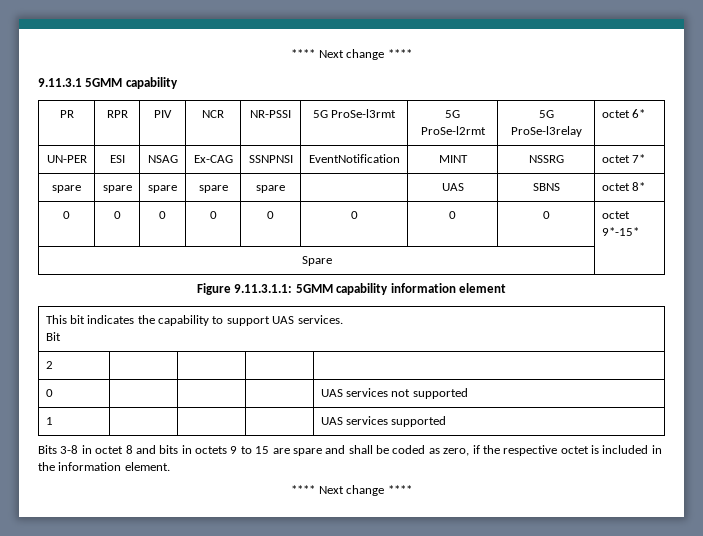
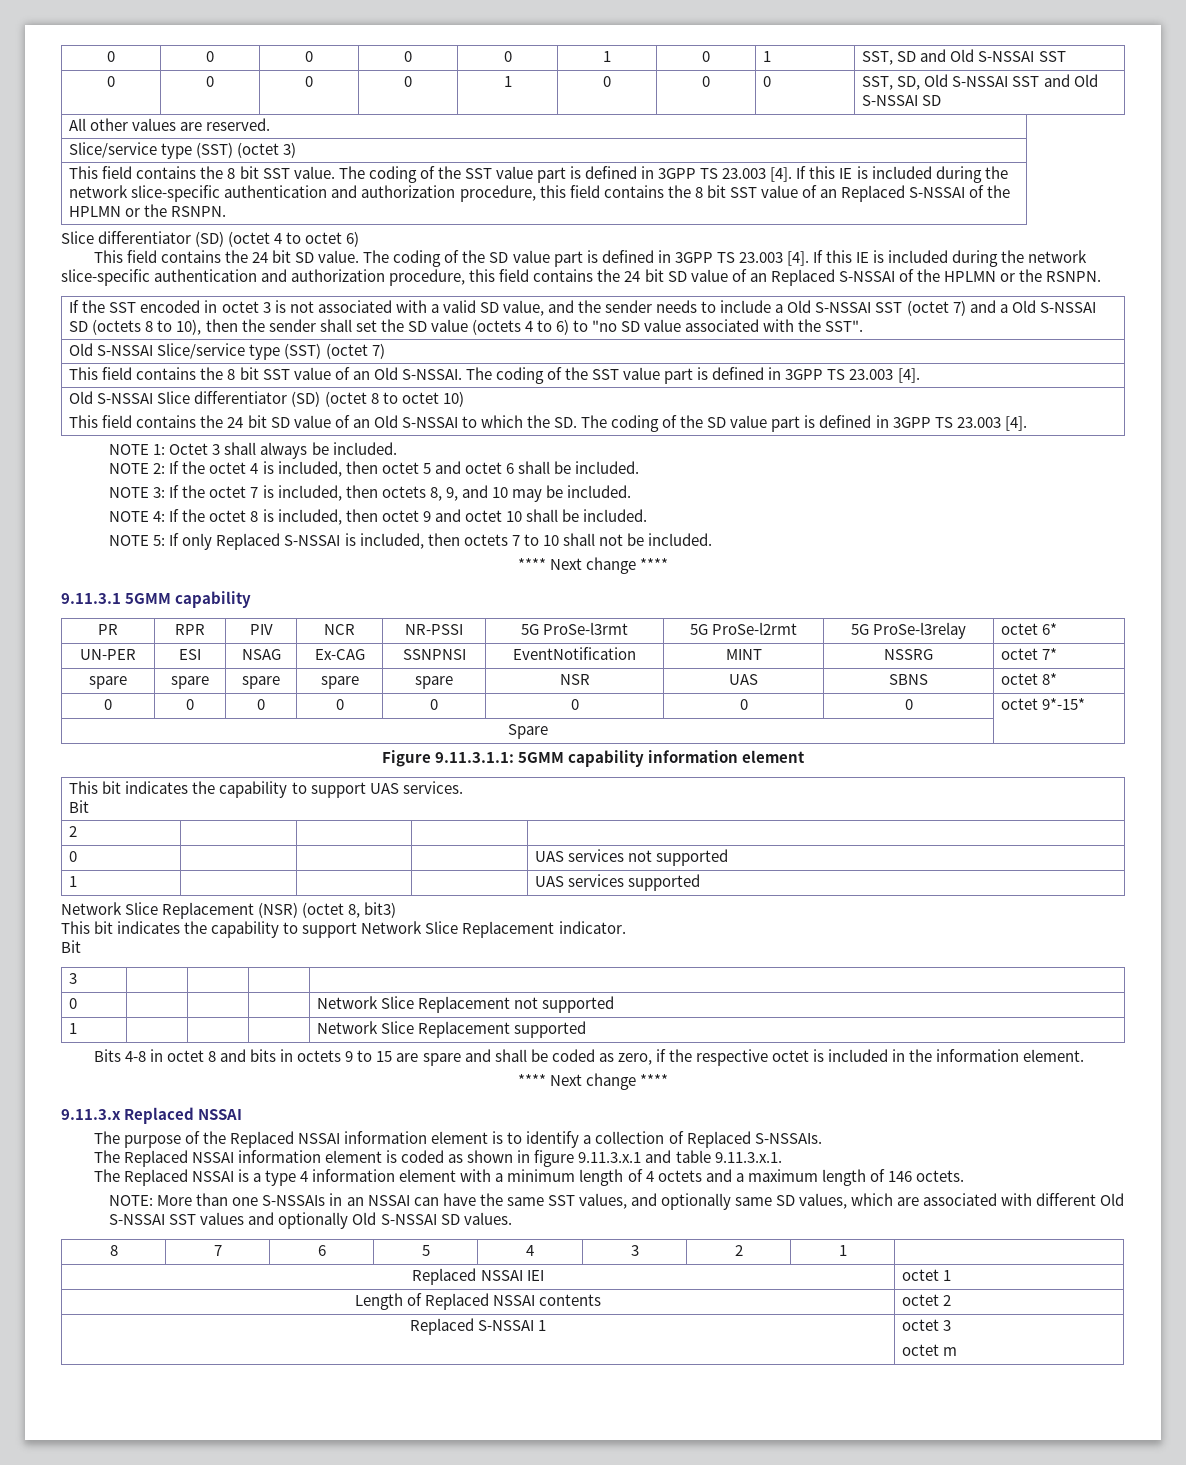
(291, 53) none -> [107,51,115,62] [206,51,214,62] [305,51,313,62] [404,51,412,62] [503,51,512,62] [603,51,611,62] [702,51,710,62] [763,51,772,62] [862,49,1066,65] [107,76,115,87] [206,76,214,87] [305,76,313,87] [404,76,412,87] [503,76,512,87] [603,76,611,87] [702,76,710,87] [763,76,772,87] [862,74,1098,90] [862,95,942,106] [69,118,271,131] [69,142,297,159] [69,166,1008,183] [69,185,1011,202] [69,204,227,217] [61,231,360,247] [93,250,1088,267] [61,269,1102,286] [69,300,1096,316] [69,319,864,335] [69,343,385,360] [69,367,920,384] [69,391,464,407] [69,415,1027,432] [109,442,397,459] [109,461,640,477] [109,485,632,502] [109,509,648,525] [109,533,713,550] 0 | 0 | 0 | 0 | 0 | 1 | 0 | 1 | SST, SD and Old S-NSSAI SST // 0 | 0 | 0 | 0 | 1 | 0 | 0 | 0 | SST, SD, Old S-NSSAI SST and Old S-NSSAI SD // All other values are reserved. // Slice/service type (SST) (octet 3) // This field contains the 8 bit SST value. The coding of the SST value part is defined in 3GPP TS 23.003 [4]. If this IE is included during the network slice-specific authentication and authorization procedure, this field contains the 8 bit SST value of an Replaced S-NSSAI of the HPLMN or the RSNPN. // Slice differentiator (SD) (octet 4 to octet 6) // This field contains the 24 bit SD value. The coding of the SD value part is defined in 3GPP TS 23.003 [4]. If this IE is included during the network slice-specific authentication and authorization procedure, this field contains the 24 bit SD value of an Replaced S-NSSAI of the HPLMN or the RSNPN. // If the SST encoded in octet 3 is not associated with a valid SD value, and the sender needs to include a Old S-NSSAI SST (octet 7) and a Old S-NSSAI SD (octets 8 to 10), then the sender shall set the SD value (octets 4 to 6) to "no SD value associated with the SST". // Old S-NSSAI Slice/service type (SST) (octet 7) // This field contains the 8 bit SST value of an Old S-NSSAI. The coding of the SST value part is defined in 3GPP TS 23.003 [4]. // Old S-NSSAI Slice differentiator (SD) (octet 8 to octet 10) // This field contains the 24 bit SD value of an Old S-NSSAI to which the SD. The coding of the SD value part is defined in 3GPP TS 23.003 [4]. // NOTE 1: Octet 3 shall always be included. // NOTE 2: If the octet 4 is included, then octet 5 and octet 6 shall be included. // NOTE 3: If the octet 7 is included, then octets 8, 9, and 10 may be included. // NOTE 4: If the octet 8 is included, then octet 9 and octet 10 shall be included. // NOTE 5: If only Replaced S-NSSAI is included, then octets 7 to 10 shall not be included. //
(285, 189) none -> [559,674,590,685] NSR
(447, 421) none -> [61,902,397,919] [61,921,626,938] [61,940,81,953] [69,973,78,984] [69,998,78,1009] [317,996,615,1013] [69,1023,78,1034] [317,1021,587,1038] // Network Slice Replacement (NSR) (octet 8, bit3) // This bit indicates the capability to support Network Slice Replacement indicator. // Bit // 3 | | | | // 0 | | | | Network Slice Replacement not supported // 1 | | | | Network Slice Replacement supported
[60,445,79,454] 3-8 -> [124,1051,146,1062] 4-8
(412, 489) none -> [61,1107,243,1124] [93,1131,822,1148] [93,1150,782,1167] [93,1169,964,1186] [109,1193,1125,1210] [109,1212,512,1229] [109,1245,118,1256] [213,1245,222,1256] [317,1245,326,1256] [421,1245,430,1256] [526,1245,534,1256] [630,1245,639,1256] [734,1245,743,1256] [838,1245,847,1256] [412,1268,544,1285] [902,1269,952,1281] [354,1293,602,1310] [902,1294,952,1306] [409,1318,547,1335] [902,1319,952,1331] [902,1344,958,1356] // 9.11.3.x Replaced NSSAI // The purpose of the Replaced NSSAI information element is to identify a collection of Replaced S-NSSAIs. // The Replaced NSSAI information element is coded as shown in figure 9.11.3.x.1 and table 9.11.3.x.1. // The Replaced NSSAI is a type 4 information element with a minimum length of 4 octets and a maximum length of 146 octets. // NOTE: More than one S-NSSAIs in an NSSAI can have the same SST values, and optionally same SD values, which are associated with different Old S-NSSAI SST values and optionally Old S-NSSAI SD values. // 8 | 7 | 6 | 5 | 4 | 3 | 2 | 1 | // Replaced NSSAI IEI | octet 1 // Length of Replaced NSSAI contents | octet 2 // Replaced S-NSSAI 1 | octet 3 // octet m

